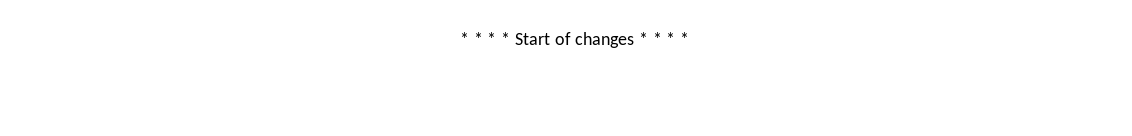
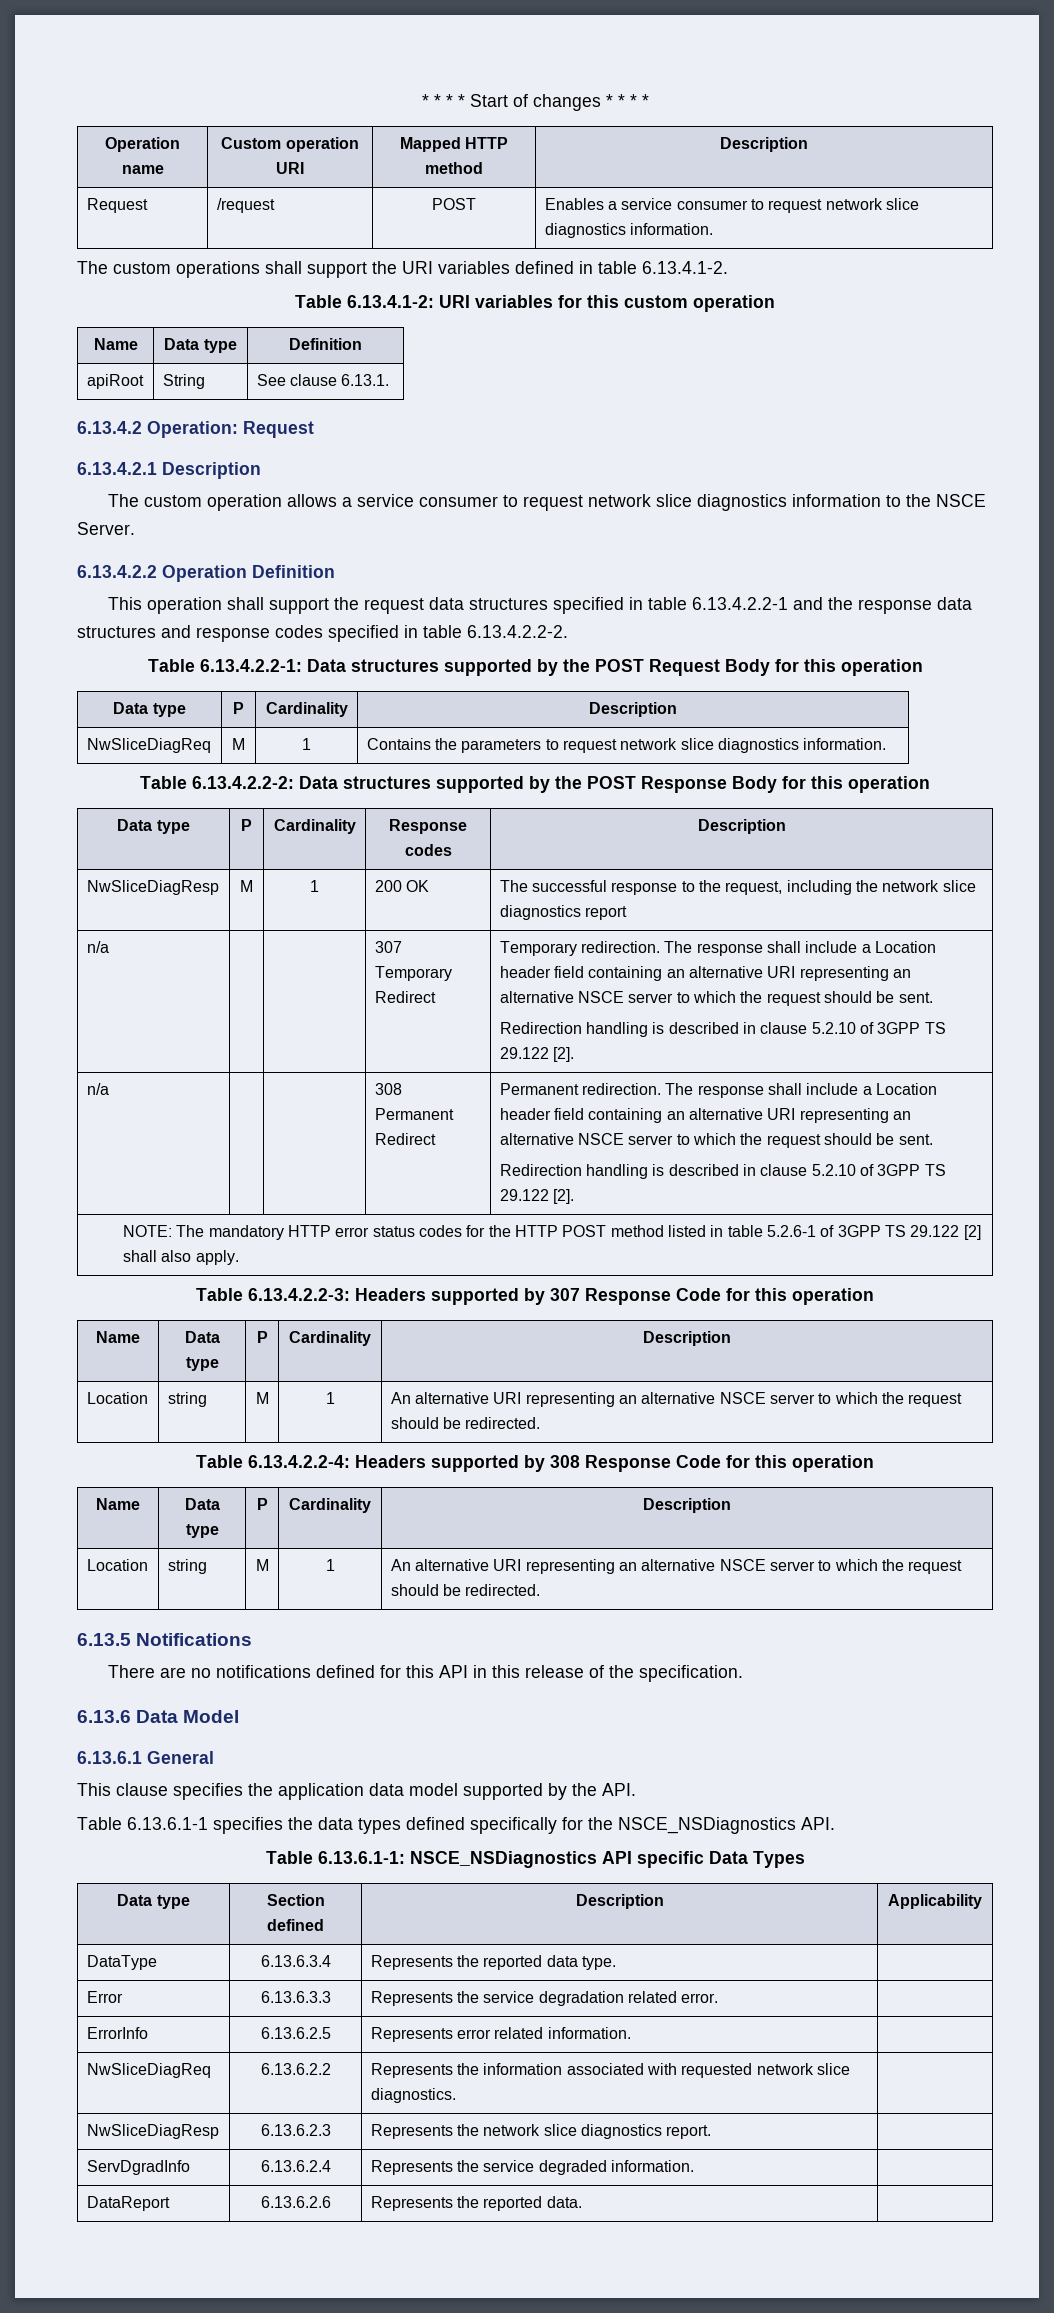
(690, 38) none -> [105,137,180,152] [121,165,164,174] [221,137,359,152] [276,162,304,174] [399,137,509,152] [425,162,483,174] [720,137,808,152] [86,198,148,213] [216,198,275,213] [432,198,476,210] [544,198,920,213] [544,223,714,238] [77,261,728,278] [295,295,775,312] [93,338,138,350] [164,338,237,353] [289,338,362,350] [86,374,144,389] [162,374,205,389] [256,374,390,386] [77,421,314,438] [77,462,261,479] [107,494,986,511] [77,522,135,535] [77,565,335,582] [107,597,972,614] [77,625,568,642] [147,659,923,676] [113,702,186,717] [233,702,244,714] [265,702,348,717] [589,702,677,717] [86,738,211,753] [232,738,245,750] [302,738,311,750] [366,738,887,753] [140,776,930,793] [117,819,190,834] [241,819,252,831] [273,819,356,834] [389,819,467,834] [404,844,452,856] [697,819,786,834] [86,880,219,895] [240,880,253,892] [310,880,319,892] [374,880,430,892] [499,880,976,895] [499,905,628,920] [86,941,109,953] [374,941,402,953] [374,966,452,981] [374,991,436,1003] [499,941,937,956] [499,966,912,981] [499,991,933,1006] [499,1022,946,1037] [499,1047,575,1062] [86,1083,109,1095] [374,1083,402,1095] [374,1108,454,1120] [374,1133,436,1145] [499,1083,938,1098] [499,1108,912,1123] [499,1133,933,1148] [499,1164,946,1179] [499,1189,575,1204] [123,1225,981,1240] [123,1250,239,1265] [196,1288,874,1305] [96,1331,140,1343] [184,1331,220,1343] [185,1357,219,1371] [256,1331,268,1343] [289,1331,371,1346] [643,1331,731,1346] [86,1392,148,1404] [167,1392,207,1407] [255,1392,269,1404] [325,1392,335,1404] [390,1392,963,1407] [390,1417,541,1429] [196,1455,874,1472] [96,1498,140,1510] [184,1498,220,1510] [185,1524,219,1538] [256,1498,268,1510] [289,1498,371,1513] [643,1498,731,1513] [86,1559,148,1571] [167,1559,207,1574] [255,1559,269,1571] [325,1559,335,1571] [390,1559,963,1574] [390,1584,541,1596] [77,1633,253,1646] [107,1665,743,1682] [77,1710,240,1723] [77,1751,214,1764] [77,1783,636,1800] [77,1817,835,1834] [265,1851,805,1868] [117,1894,190,1909] [266,1894,325,1906] [267,1919,324,1931] [575,1894,664,1909] [888,1894,982,1909] [86,1955,157,1970] [260,1955,331,1967] [370,1955,617,1970] [86,1991,123,2003] [260,1991,331,2003] [370,1991,719,2006] [86,2027,148,2039] [260,2027,331,2039] [370,2027,631,2042] [86,2063,211,2078] [260,2063,331,2075] [370,2063,851,2078] [370,2088,456,2103] [86,2124,219,2139] [260,2124,331,2136] [370,2124,712,2139] [86,2160,190,2175] [260,2160,331,2172] [370,2160,695,2175] [86,2196,170,2211] [260,2196,331,2208] [370,2196,582,2211] // Operation name | Custom operation URI | Mapped HTTP method | Description // Request | /request | POST | Enables a service consumer to request network slice diagnostics information. // The custom operations shall support the URI variables defined in table 6.13.4.1-2. // Table 6.13.4.1-2: URI variables for this custom operation // Name | Data type | Definition // apiRoot | String | See clause 6.13.1. // 6.13.4.2 Operation: Request // 6.13.4.2.1 Description // The custom operation allows a service consumer to request network slice diagnostics information to the NSCE Server. // 6.13.4.2.2 Operation Definition // This operation shall support the request data structures specified in table 6.13.4.2.2-1 and the response data structures and response codes specified in table 6.13.4.2.2-2. // Table 6.13.4.2.2-1: Data structures supported by the POST Request Body for this operation // Data type | P | Cardinality | Description // NwSliceDiagReq | M | 1 | Contains the parameters to request network slice diagnostics information. // Table 6.13.4.2.2-2: Data structures supported by the POST Response Body for this operation // Data type | P | Cardinality | Response codes | Description // NwSliceDiagResp | M | 1 | 200 OK | The successful response to the request, including the network slice diagnostics report // n/a | | | 307 Temporary Redirect | Temporary redirection. The response shall include a Location header field containing an alternative URI representing an alternative NSCE server to which the request should be sent. // Redirection handling is described in clause 5.2.10 of 3GPP TS 29.122 [2]. // n/a | | | 308 Permanent Redirect | Permanent redirection. The response shall include a Location header field containing an alternative URI representing an alternative NSCE server to which the request should be sent. // Redirection handling is described in clause 5.2.10 of 3GPP TS 29.122 [2]. // NOTE: The mandatory HTTP error status codes for the HTTP POST method listed in table 5.2.6-1 of 3GPP TS 29.122 [2] shall also apply. // Table 6.13.4.2.2-3: Headers supported by 307 Response Code for this operation // Name | Data type | P | Cardinality | Description // Location | string | M | 1 | An alternative URI representing an alternative NSCE server to which the request should be redirected. // Table 6.13.4.2.2-4: Headers supported by 308 Response Code for this operation // Name | Data type | P | Cardinality | Description // Location | string | M | 1 | An alternative URI representing an alternative NSCE server to which the request should be redirected. // 6.13.5 Notifications // There are no notifications defined for this API in this release of the specification. // 6.13.6 Data Model // 6.13.6.1 General // This clause specifies the application data model supported by the API. // Table 6.13.6.1-1 specifies the data types defined specifically for the NSCE_NSDiagnostics API. // Table 6.13.6.1-1: NSCE_NSDiagnostics API specific Data Types // Data type | Section defined | Description | Applicability // DataType | 6.13.6.3.4 | Represents the reported data type. | // Error | 6.13.6.3.3 | Represents the service degradation related error. | // ErrorInfo | 6.13.6.2.5 | Represents error related information. | // NwSliceDiagReq | 6.13.6.2.2 | Represents the information associated with requested network slice diagnostics. | // NwSliceDiagResp | 6.13.6.2.3 | Represents the network slice diagnostics report. | // ServDgradInfo | 6.13.6.2.4 | Represents the service degraded information. | // DataReport | 6.13.6.2.6 | Represents the reported data. |

